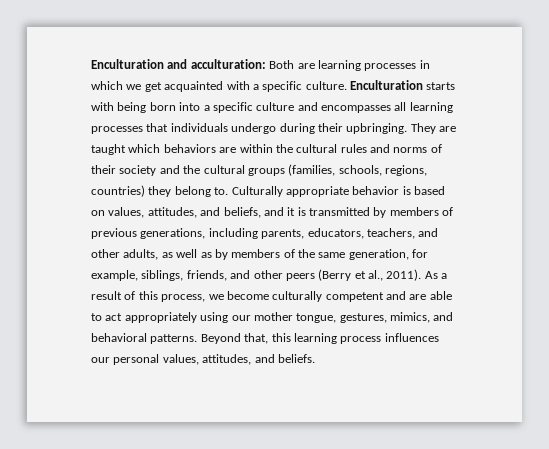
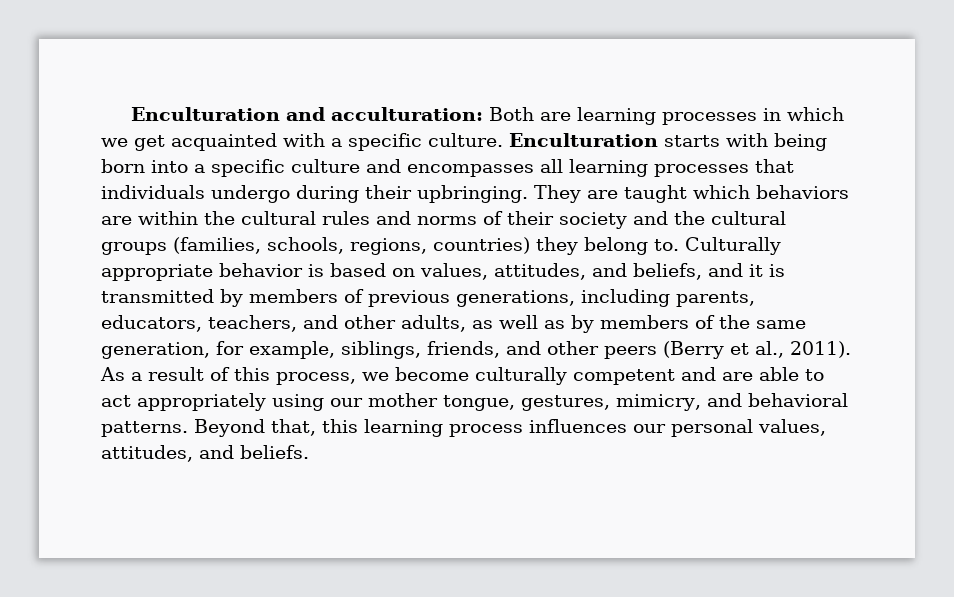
[390,312,430,323] mimics, -> [616,394,701,411] mimicry,

